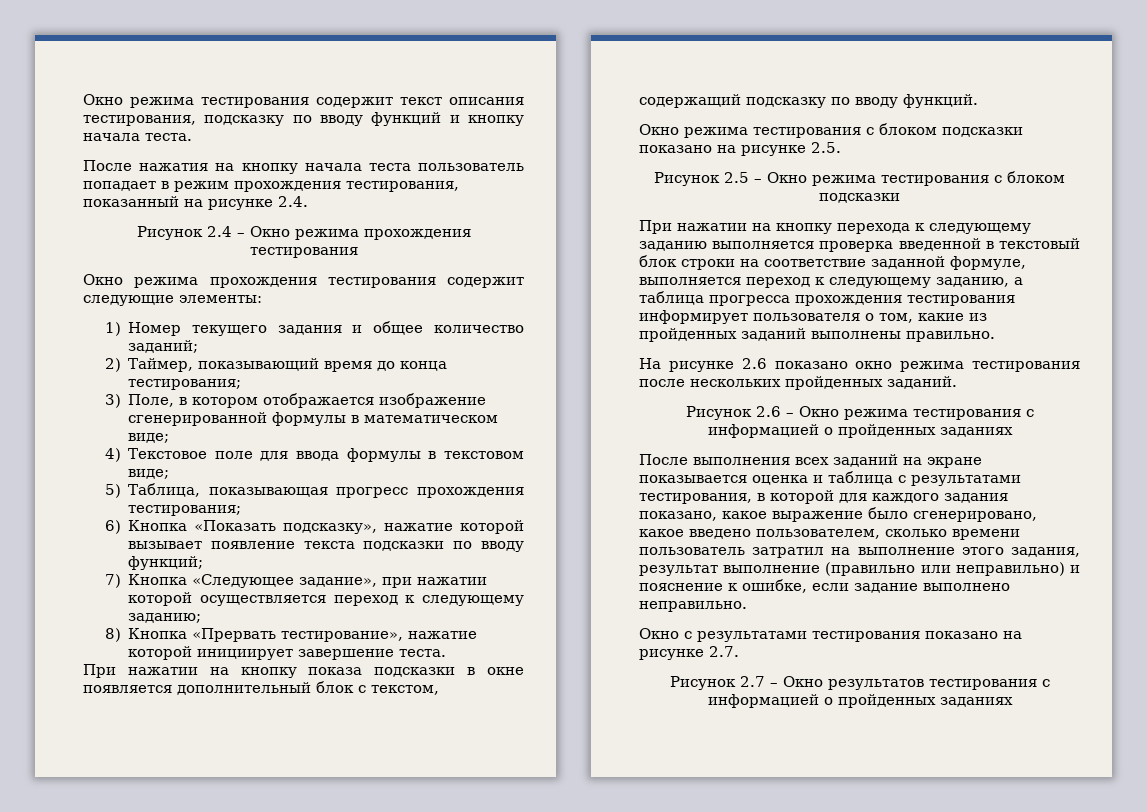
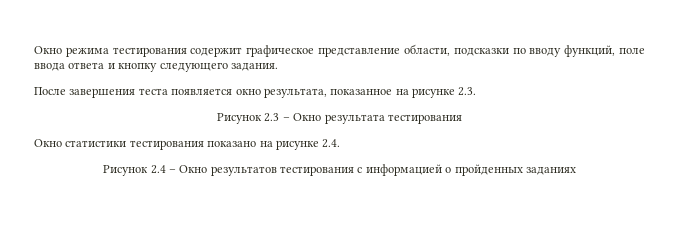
[400,97,524,105] [83,112,524,126] [83,133,192,141] [83,160,524,174] [83,181,459,192] [83,196,179,207] текст описания тестирования, подсказку по вводу функций и кнопку начала теста. // После нажатия на кнопку начала теста пользователь попадает в режим прохождения тестирования, показанный -> [246,44,645,57] [34,62,278,72] [34,87,477,98] [217,113,462,124] [34,139,257,150] графическое представление области, подсказки по вводу функций, поле ввода ответа и кнопку следующего задания. // После завершения теста появляется окно результата, показанное на рисунке 2.3. // Рисунок 2.3 – Окно результата тестирования // Окно статистики тестирования показано
[294,229,471,240] [249,247,358,258] [83,274,524,288] [83,295,262,306] [104,321,524,336] [127,340,198,353] [104,358,447,372] [127,379,241,390] [104,393,486,408] [127,412,498,426] [127,433,169,443] [104,448,524,462] [127,469,169,479] [104,483,524,498] [127,505,241,516] [104,520,524,534] [127,541,524,552] [127,556,203,570] [104,574,487,588] [127,592,524,606] [127,613,201,623] [104,628,477,642] [127,646,446,660] [83,664,524,678] [83,681,439,695] [639,94,978,108] [639,123,1023,138] [639,142,841,156] [654,171,1065,186] [819,193,900,203] [639,220,1031,234] [639,238,1080,252] [639,255,1026,270] [639,277,1023,288] [639,291,1015,306] [639,310,987,324] [639,328,995,342] [639,358,1080,372] [639,376,957,390] [685,406,1034,420] [707,424,1013,438] [639,454,982,468] [639,471,1021,486] [639,490,1008,504] [639,507,1037,522] [639,529,1020,540] [639,547,1080,558] [639,562,1080,576] [639,579,1010,593] [639,601,747,612] [639,628,1022,642] [639,646,739,660] [669,676,823,690] режима прохождения тестирования // Окно режима прохождения тестирования содержит следующие элементы: // 1) Номер текущего задания и общее количество заданий; // 2) Таймер, показывающий время до конца тестирования; // 3) Поле, в котором отображается изображение сгенерированной формулы в математическом виде; // 4) Текстовое поле для ввода формулы в текстовом виде; // 5) Таблица, показывающая прогресс прохождения тестирования; // 6) Кнопка «Показать подсказку», нажатие которой вызывает появление текста подсказки по вводу функций; // 7) Кнопка «Следующее задание», при нажатии которой осуществляется переход к следующему заданию; // 8) Кнопка «Прервать тестирование», нажатие которой инициирует завершение теста. // При нажатии на кнопку показа подсказки в окне появляется дополнительный блок с текстом, содержащий подсказку по вводу функций. // Окно режима тестирования с блоком подсказки показано на рисунке 2.5. // Рисунок 2.5 – Окно режима тестирования с блоком подсказки // При нажатии на кнопку перехода к следующему заданию выполняется проверка введенной в текстовый блок строки на соответствие заданной формуле, выполняется переход к следующему заданию, а таблица прогресса прохождения тестирования информирует пользователя о том, какие из пройденных заданий выполнены правильно. // На рисунке 2.6 показано окно режима тестирования после нескольких пройденных заданий. // Рисунок 2.6 – Окно режима тестирования с информацией о пройденных заданиях // После выполнения всех заданий на экране показывается оценка и таблица с результатами тестирования, в которой для каждого задания показано, какое выражение было сгенерировано, какое введено пользователем, сколько времени пользователь затратил на выполнение этого задания, результат выполнение (правильно или неправильно) и пояснение к ошибке, если задание выполнено неправильно. // Окно с результатами тестирования показано на рисунке 2.7. // Рисунок 2.7 – Окно -> (208, 169) none

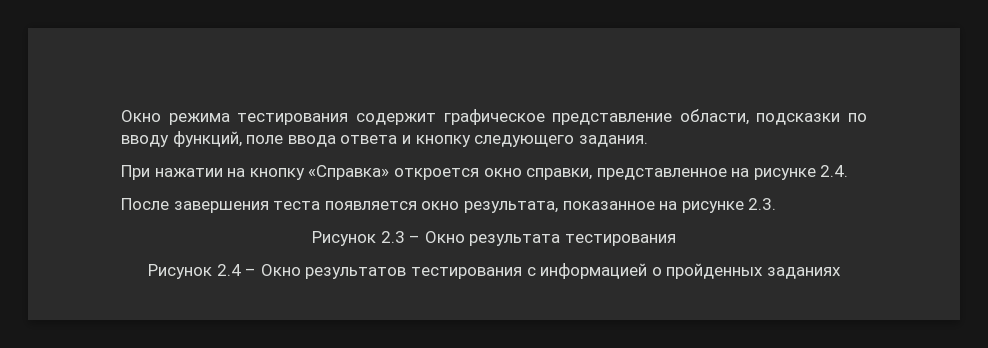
(278, 67) none -> [121,165,849,180] // При нажатии на кнопку «Справка» откроется окно справки, представленное на рисунке 2.4.
[34,139,341,150] // Окно статистики тестирования показано на рисунке 2.4. -> (676, 240) none

